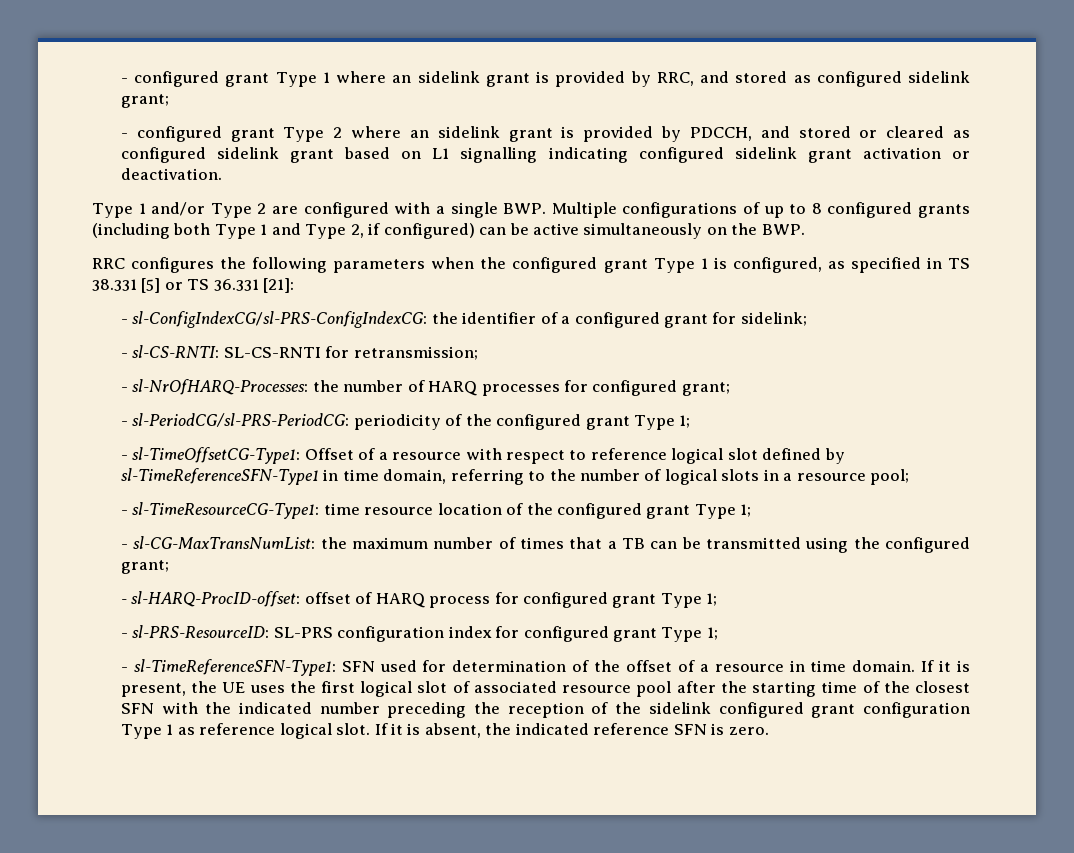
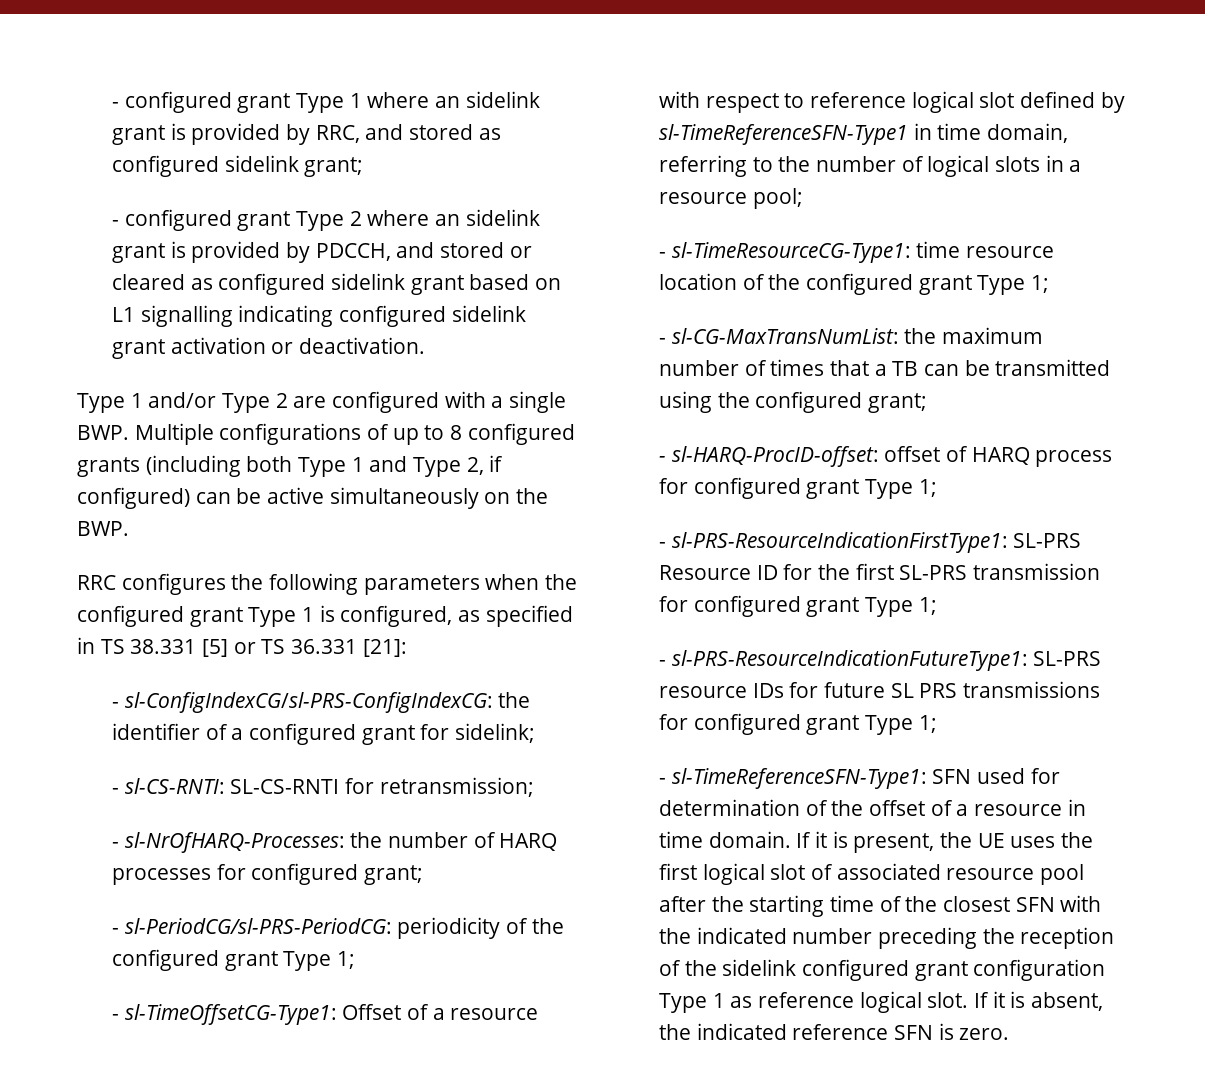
[132,625,492,642] sl-PRS-ResourceID: SL-PRS configuration index -> [671,532,1082,553] [659,563,1101,580] [659,595,937,617] [659,650,1102,671] [659,681,1101,698] sl-PRS-ResourceIndicationFirstType1: SL-PRS Resource ID for the first SL-PRS transmission for configured grant Type 1; // - sl-PRS-ResourceIndicationFutureType1: SL-PRS resource IDs for future SL PRS transmissions

